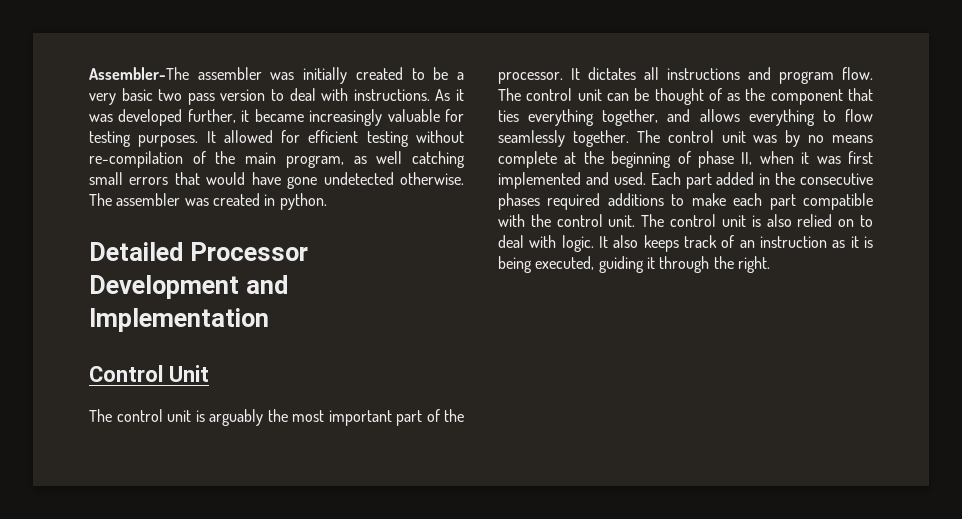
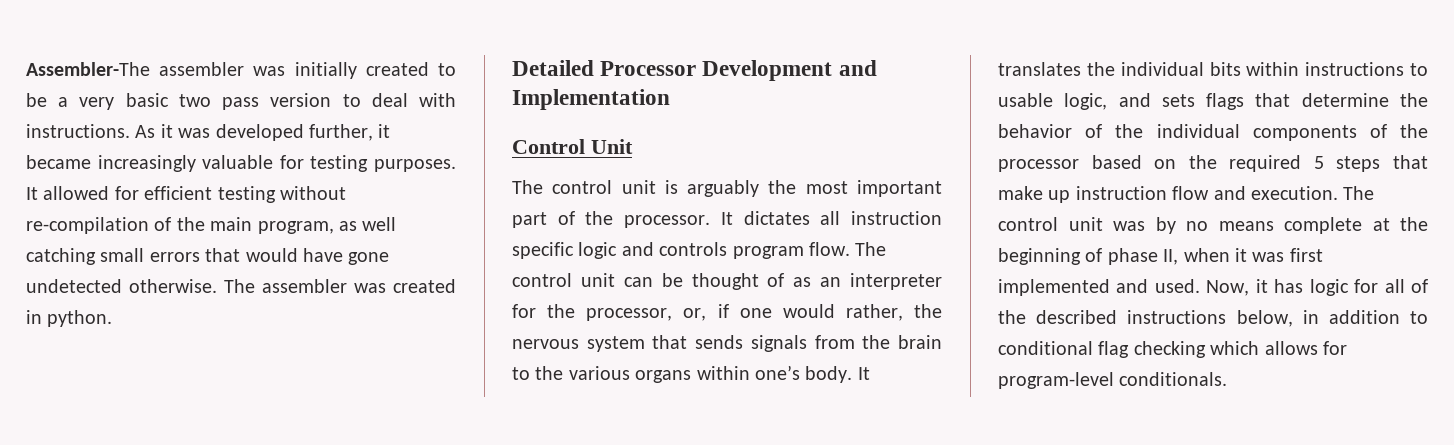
[667,67,771,80] instructions and -> [851,211,942,225] [512,242,728,259] instruction specific logic and controls
[745,88,873,105] [498,109,873,126] [498,130,629,147] the component that ties everything together, and allows everything to flow seamlessly together. -> [820,273,942,290] [512,304,942,321] [512,335,942,352] [512,365,870,383] [998,62,1428,76] [998,93,1428,110] [998,124,1428,141] [998,155,1428,172] [998,186,1338,203] an interpreter for the processor, or, if one would rather, the nervous system that sends signals from the brain to the various organs within one’s body. It translates the individual bits within instructions to usable logic, and sets flags that determine the behavior of the individual components of the processor based on the required 5 steps that make up instruction flow and execution.
[650,172,873,189] [498,193,873,210] [498,214,873,227] [498,235,873,252] [498,256,770,273] Each part added in the consecutive phases required additions to make each part compatible with the control unit. The control unit is also relied on to deal with logic. It also keeps track of an instruction as it is being executed, guiding it through the right. -> [1206,279,1428,296] [998,310,1428,327] [998,341,1347,358] [998,372,1228,389] Now, it has logic for all of the described instructions below, in addition to conditional flag checking which allows for program-level conditionals.

